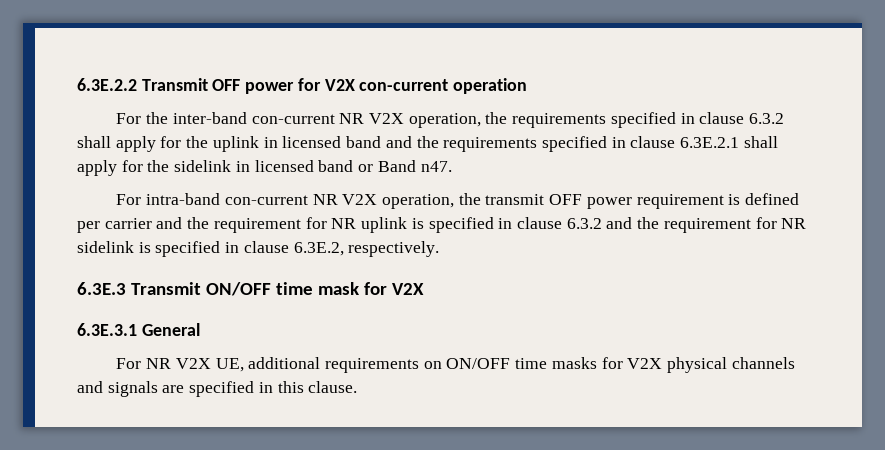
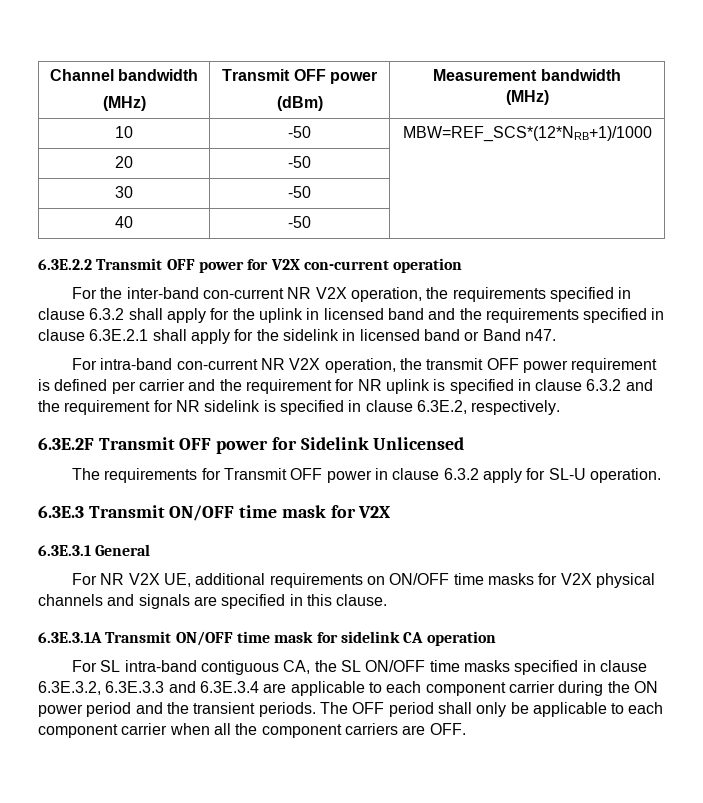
(77, 84) none -> [49,69,199,81] [102,96,146,111] [222,69,377,84] [276,96,323,111] [433,69,621,81] [505,90,549,105] [115,126,133,138] [288,126,311,138] [402,126,652,142] [115,156,133,168] [288,156,311,168] [115,186,133,198] [288,186,311,198] [115,216,133,228] [288,216,311,228] Channel bandwidth // (MHz) | Transmit OFF power // (dBm) | Measurement bandwidth // (MHz) // 10 | -50 | MBW=REF_SCS*(12*NRB+1)/1000 // 20 | -50 | // 30 | -50 | // 40 | -50 | //
(440, 249) none -> [38,437,465,454] [72,468,661,483] // 6.3E.2F Transmit OFF power for Sidelink Unlicensed // The requirements for Transmit OFF power in clause 6.3.2 apply for SL-U operation.
(358, 387) none -> [38,631,496,646] [72,660,647,675] [38,681,658,696] [38,702,664,717] [38,723,466,738] // 6.3E.3.1A Transmit ON/OFF time mask for sidelink CA operation // For SL intra-band contiguous CA, the SL ON/OFF time masks specified in clause 6.3E.3.2, 6.3E.3.3 and 6.3E.3.4 are applicable to each component carrier during the ON power period and the transient periods. The OFF period shall only be applicable to each component carrier when all the component carriers are OFF.

